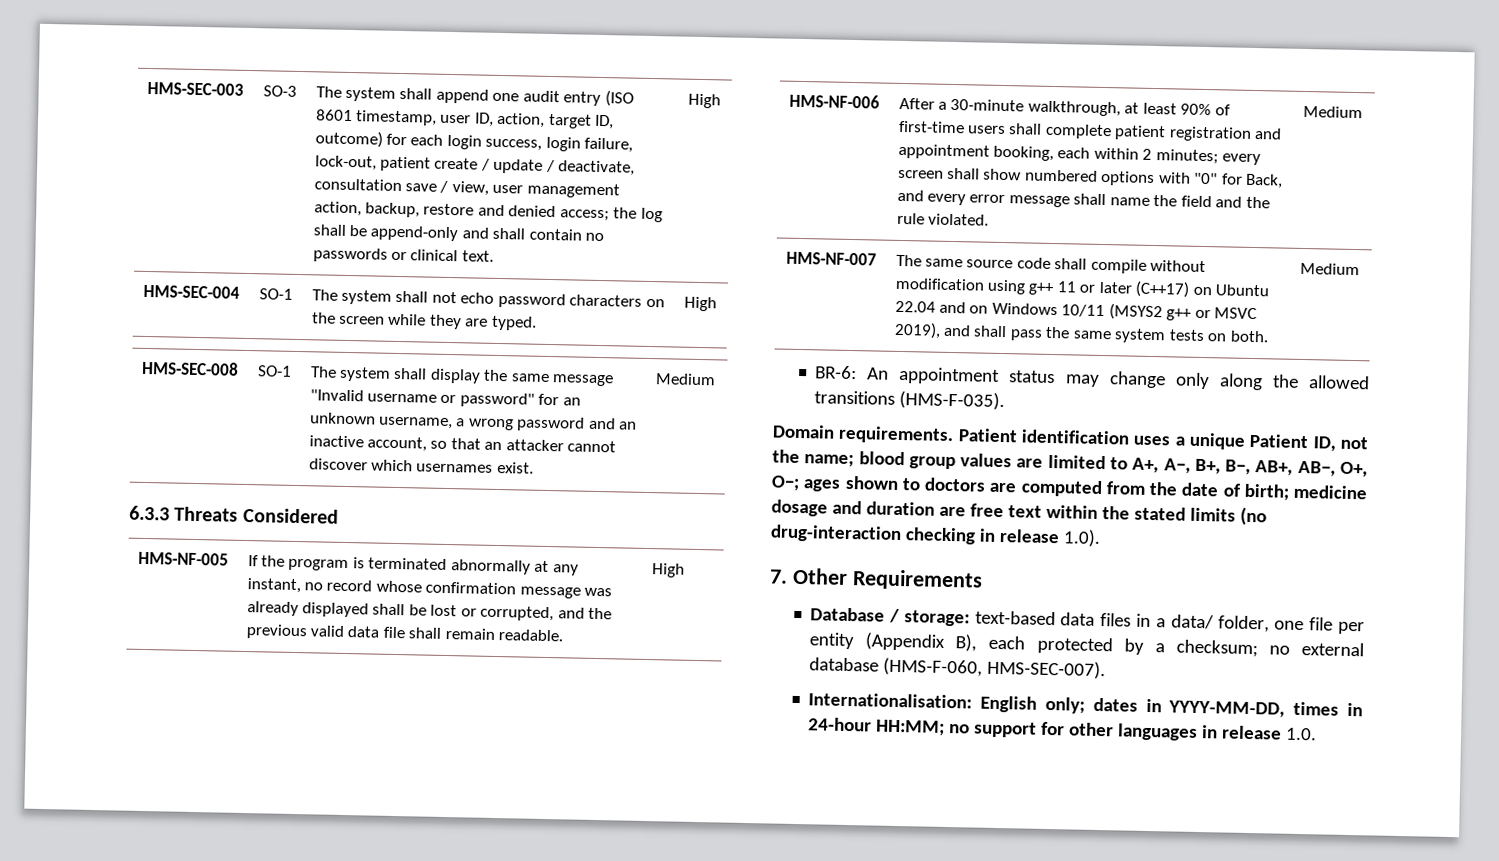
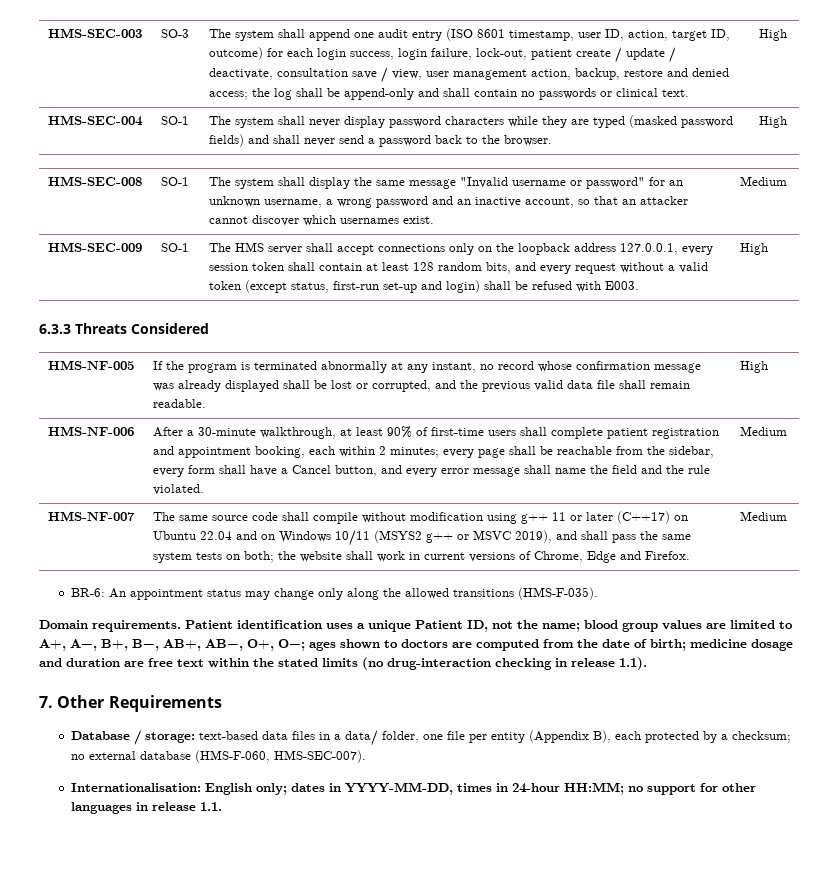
[431,291,665,309] [311,312,537,331] not echo password characters on the screen while they are typed. -> [309,115,734,128] [209,134,553,147] never display password characters while they are typed (masked password fields) and shall never send a password back to the browser.
(716, 379) none -> [48,242,143,252] [161,243,190,252] [209,242,714,255] [209,262,709,274] [209,280,640,293] [740,243,769,255] // HMS-SEC-009 | SO-1 | The HMS server shall accept connections only on the loopback address 127.0.0.1, every session token shall contain at least 128 random bits, and every request without a valid token (except status, first-run set-up and login) shall be refused with E003. | High
[897,167,1284,189] screen shall show numbered options with "0" for Back, -> [478,446,715,458] [153,465,378,477] page shall be reachable from the sidebar, every form shall have a Cancel button,
[1229,330,1269,343] both. -> [244,551,691,563] both; the website shall work in current versions of Chrome, Edge and Firefox.
[1062,529,1101,547] 1.0). -> [619,657,647,670] 1.1).
[1285,727,1318,741] 1.0. -> [199,802,222,811] 1.1.

